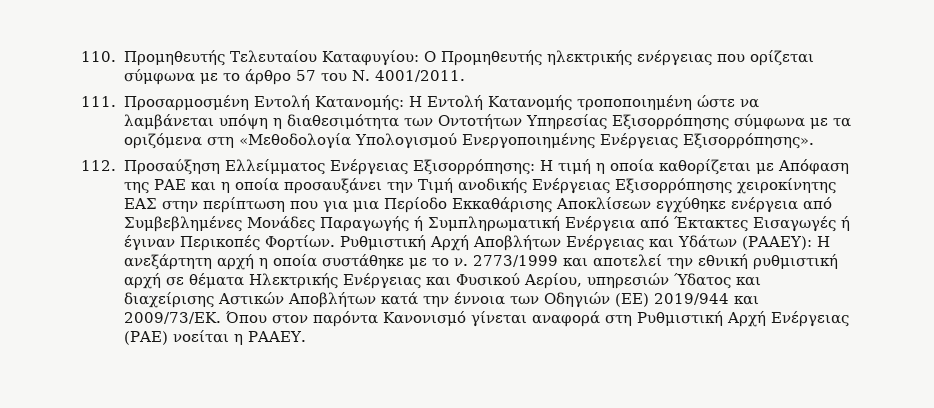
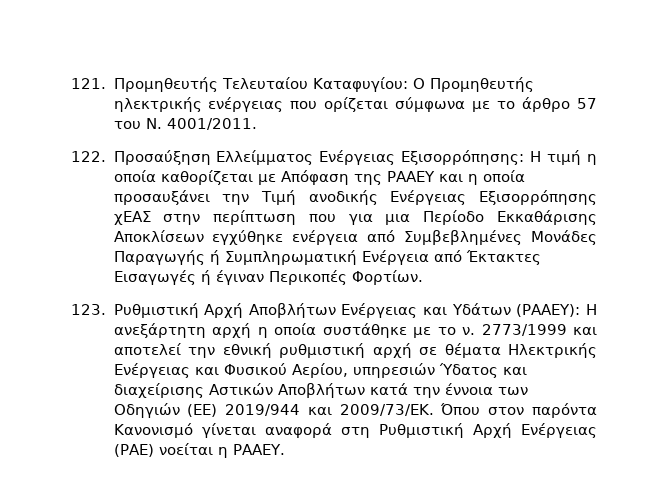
[81,51,116,62] 110. -> [71,78,106,89] 121.
[81,95,759,111] [123,114,851,130] [123,133,814,149] [81,160,116,171] 111. Προσαρμοσμένη Εντολή Κατανομής: Η Εντολή Κατανομής τροποποιημένη ώστε να λαμβάνεται υπόψη η διαθεσιμότητα των Οντοτήτων Υπηρεσίας Εξισορρόπησης σύμφωνα με τα οριζόμενα στη «Μεθοδολογία Υπολογισμού Ενεργοποιημένης Ενέργειας Εξισορρόπησης». // 112. -> [71,151,106,162] 122.
[153,179,186,190] ΡΑΕ -> [386,171,435,182] ΡΑΑΕΥ
[736,178,836,194] [123,198,157,209] χειροκίνητης ΕΑΣ -> [113,211,151,225] χΕΑΣ
(335, 243) none -> [71,304,106,315] // 123.

